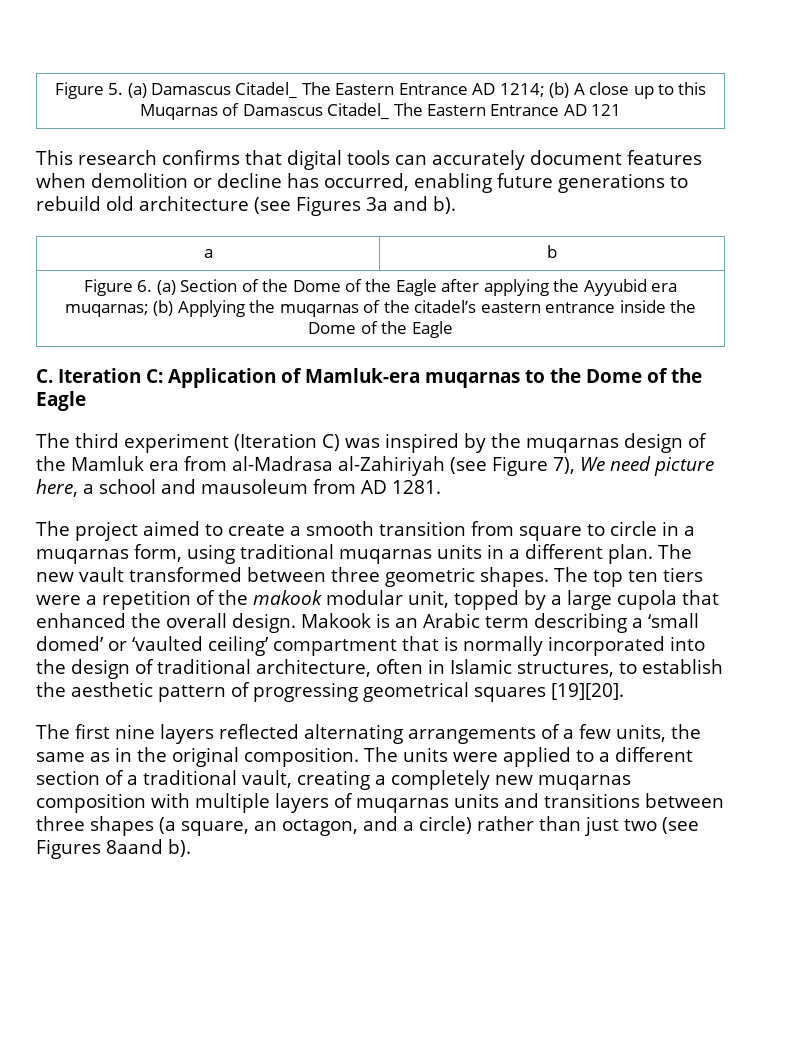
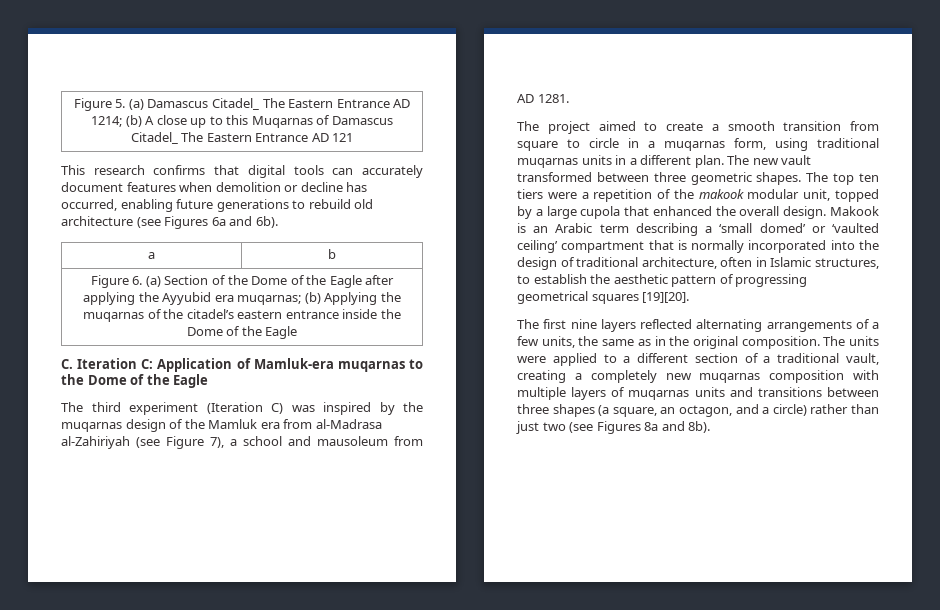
[366,196,456,214] 3a and b). -> [211,216,278,228] 6a and 6b).
[580,456,714,476] [36,479,78,497] We need picture here, -> (224, 442) none
[106,839,191,857] 8aand b). -> [644,421,711,433] 8a and 8b).

